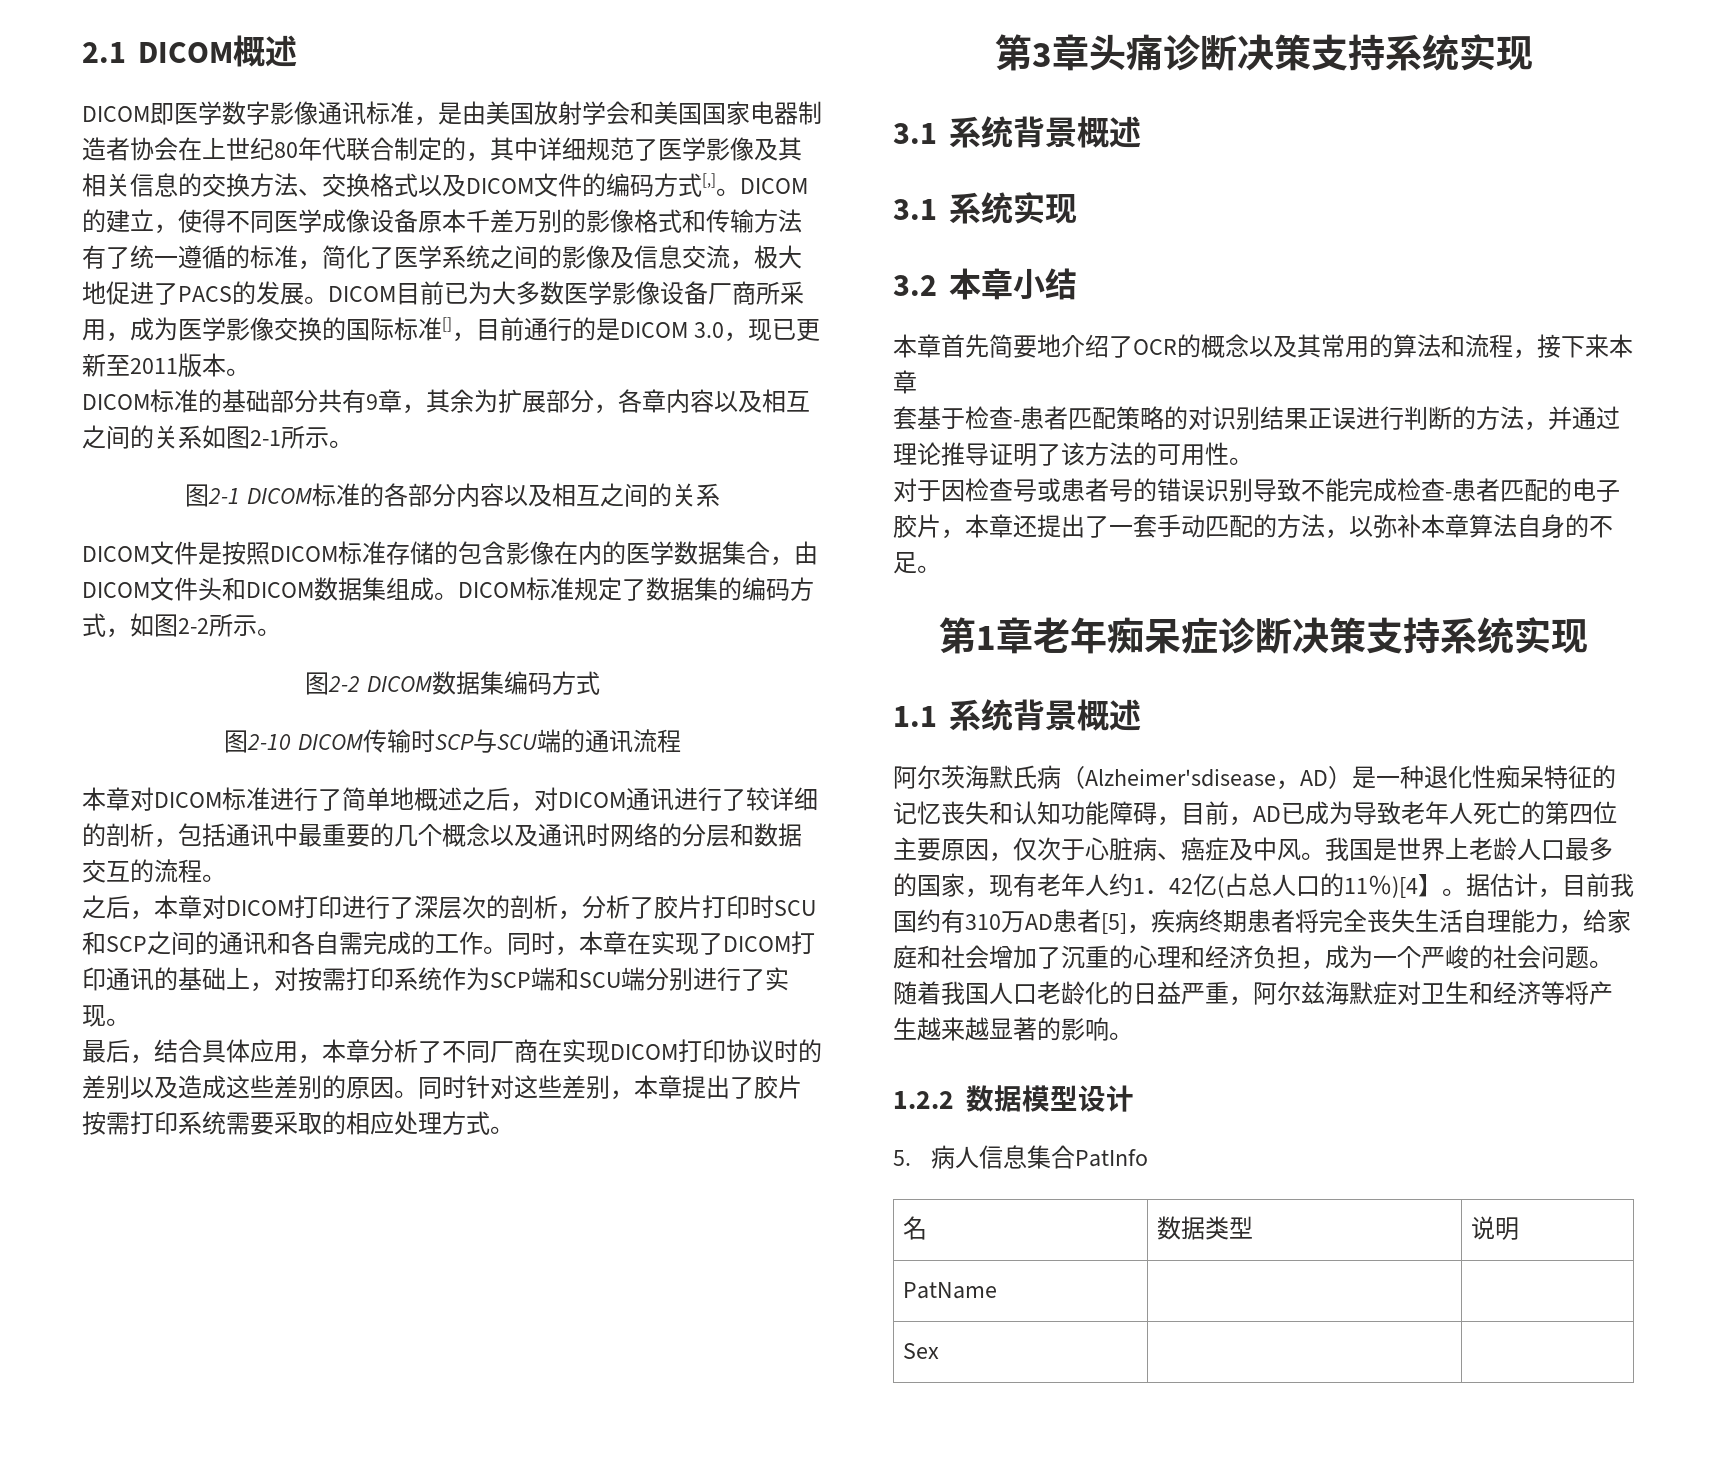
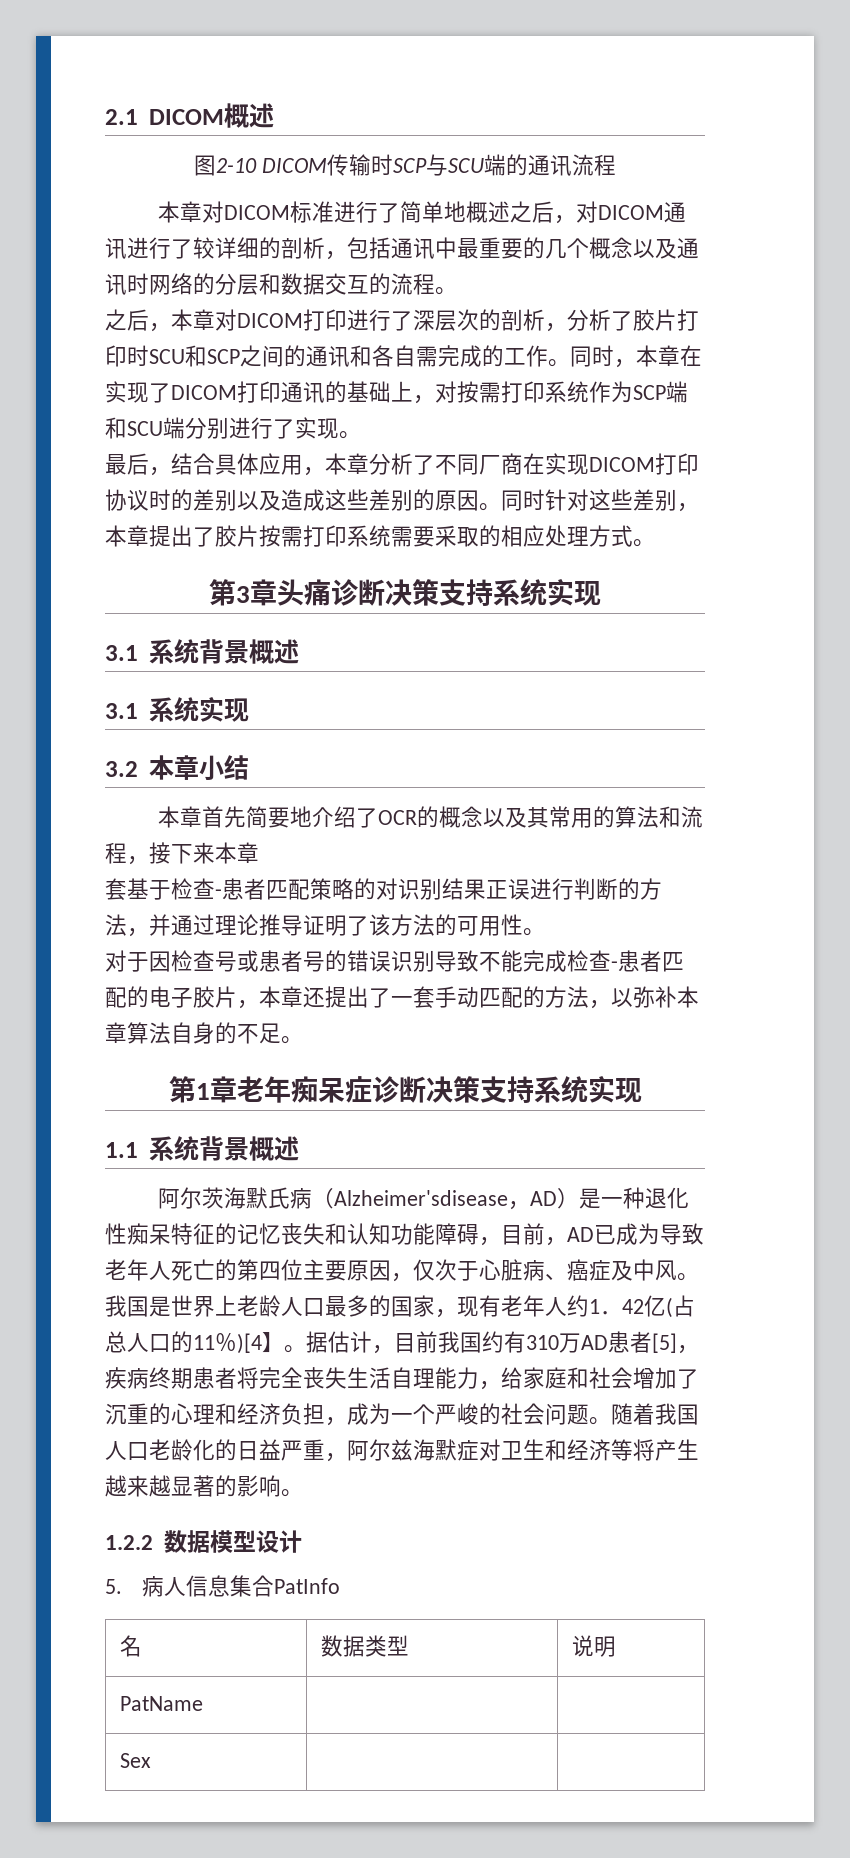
[82,101,822,126] [82,137,802,162] [82,173,716,197] [716,178,808,196] [82,209,802,234] [82,245,802,270] [82,281,804,305] [82,317,452,342] [452,317,821,342] [82,353,250,377] [82,389,810,414] [82,425,353,449] [185,483,720,507] [82,541,818,566] [82,577,814,601] [82,613,281,638] [305,671,600,695] // DICOM即医学数字影像通讯标准，是由美国放射学会和美国国家电器制造者协会在上世纪80年代联合制定的，其中详细规范了医学影像及其相关信息的交换方法、交换格式以及DICOM文件的编码方式[,]。DICOM的建立，使得不同医学成像设备原本千差万别的影像格式和传输方法有了统一遵循的标准，简化了医学系统之间的影像及信息交流，极大地促进了PACS的发展。DICOM目前已为大多数医学影像设备厂商所采用，成为医学影像交换的国际标准[]，目前通行的是DICOM 3.0，现已更新至2011版本。 // DICOM标准的基础部分共有9章，其余为扩展部分，各章内容以及相互之间的关系如图2-1所示。 // 图2-1 DICOM标准的各部分内容以及相互之间的关系 // DICOM文件是按照DICOM标准存储的包含影像在内的医学数据集合，由DICOM文件头和DICOM数据集组成。DICOM标准规定了数据集的编码方式，如图2-2所示。 // 图2-2 DICOM数据集编码方式 -> (274, 115) none

